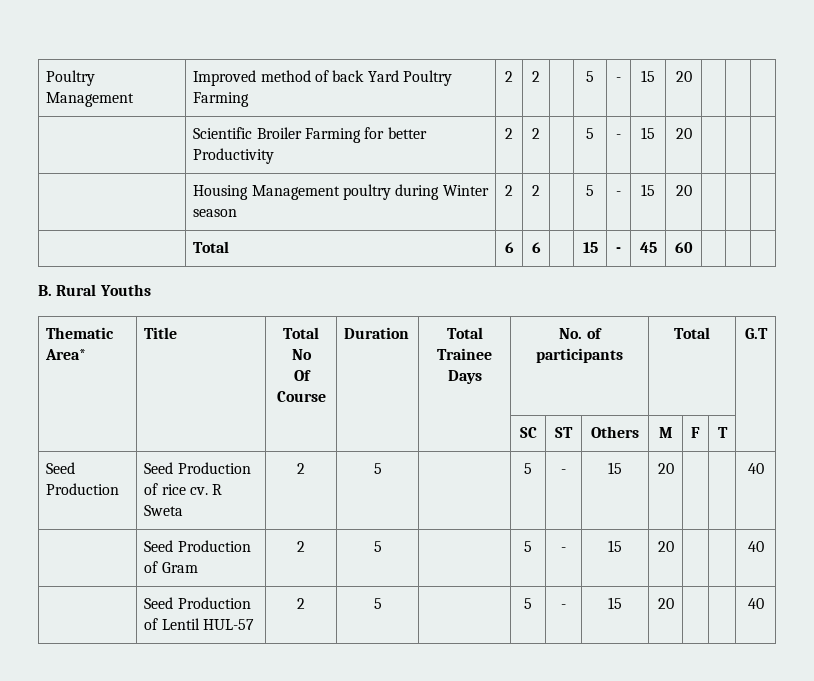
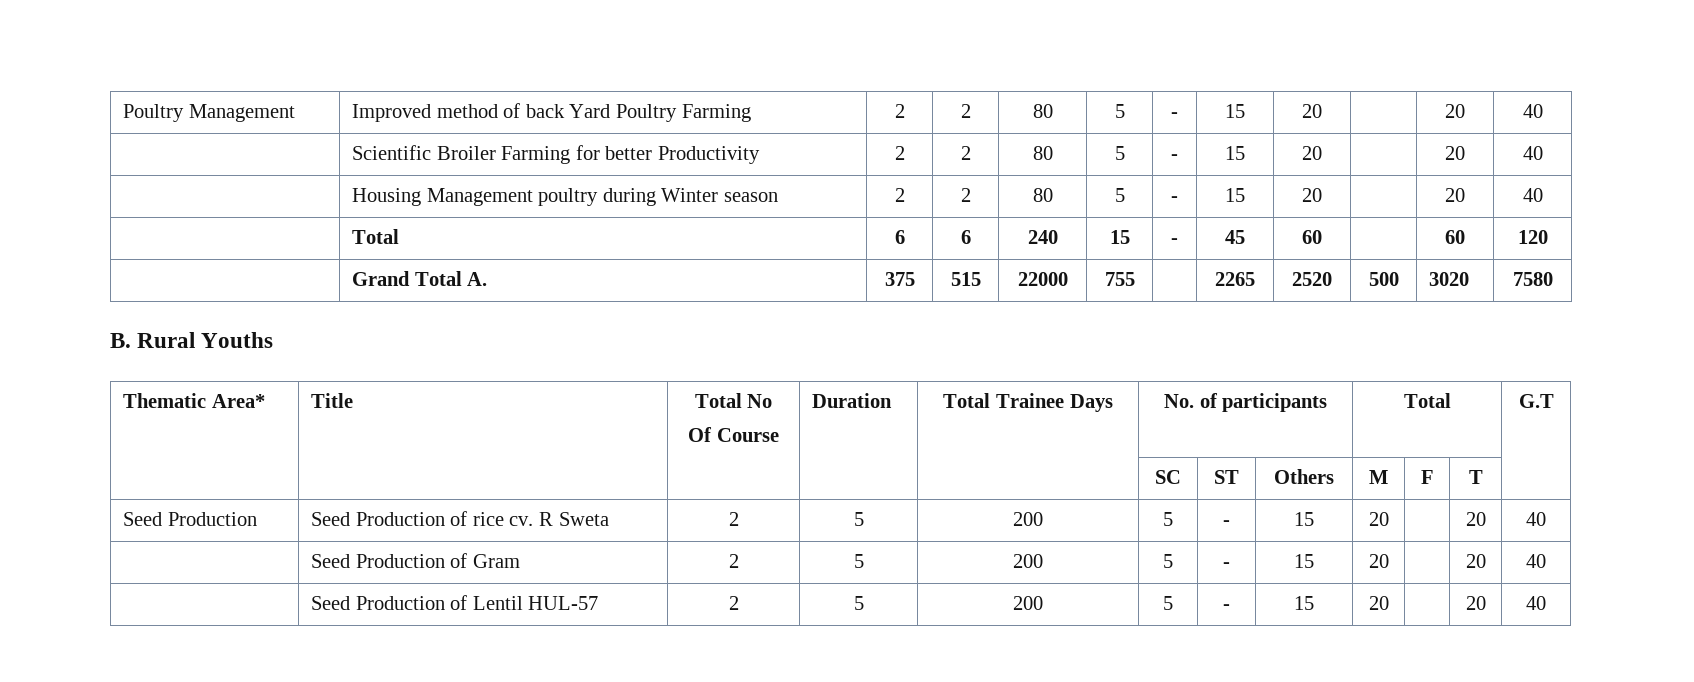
[586,71,594,82] [616,77,621,82] [641,70,655,82] [675,71,692,82] | 5 | - | 15 | 20 | | | -> [1032,104,1053,118] [1114,104,1125,118] [1171,112,1178,118] [1225,104,1245,118] [1302,104,1322,118] [1445,104,1465,118] [1522,104,1543,118] 80 | 5 | - | 15 | 20 | | 20 | 40
[586,128,594,139] [616,134,621,139] [641,127,655,139] [675,128,692,139] | 5 | - | 15 | 20 | | | -> [1032,146,1053,160] [1114,146,1125,160] [1171,154,1178,160] [1225,146,1245,160] [1302,146,1322,160] [1445,146,1465,160] [1522,146,1543,160] 80 | 5 | - | 15 | 20 | | 20 | 40
[586,185,594,196] [616,191,621,196] [641,184,655,196] [675,185,692,196] | 5 | - | 15 | 20 | | | -> [1032,188,1053,202] [1114,188,1125,202] [1171,196,1178,202] [1225,188,1245,202] [1302,188,1322,202] [1445,188,1465,202] [1522,188,1543,202] 80 | 5 | - | 15 | 20 | | 20 | 40
(541, 247) none -> [1027,230,1058,244] 240
(693, 247) | -> [1445,230,1465,244] [1517,230,1548,244] [352,271,488,286] [884,272,915,286] [950,272,981,286] [1017,272,1068,286] [1104,272,1135,286] [1215,272,1255,286] [1292,272,1332,286] [1368,272,1399,286] [1429,272,1470,286] [1512,272,1553,286] 60 | 120 // | Grand Total A. | 375 | 515 | 22000 | 755 | | 2265 | 2520 | 500 | 3020 | 7580
[524,463,532,474] [561,469,566,474] [608,462,622,474] [657,463,674,474] | 5 | - | 15 | 20 | | -> [1013,512,1043,526] [1163,512,1173,526] [1223,520,1230,526] [1294,512,1314,526] [1368,512,1389,526] [1465,512,1486,526] 200 | 5 | - | 15 | 20 | | 20
[524,541,532,552] [561,547,566,552] [608,540,622,552] [657,541,674,552] | 5 | - | 15 | 20 | | -> [1013,554,1043,568] [1163,554,1173,568] [1223,562,1230,568] [1294,554,1314,568] [1368,554,1389,568] [1465,554,1486,568] 200 | 5 | - | 15 | 20 | | 20
[524,598,532,609] [561,604,566,609] [608,597,622,609] [657,598,674,609] | 5 | - | 15 | 20 | | -> [1013,596,1043,610] [1163,596,1173,610] [1223,604,1230,610] [1294,596,1314,610] [1368,596,1389,610] [1465,596,1486,610] 200 | 5 | - | 15 | 20 | | 20

